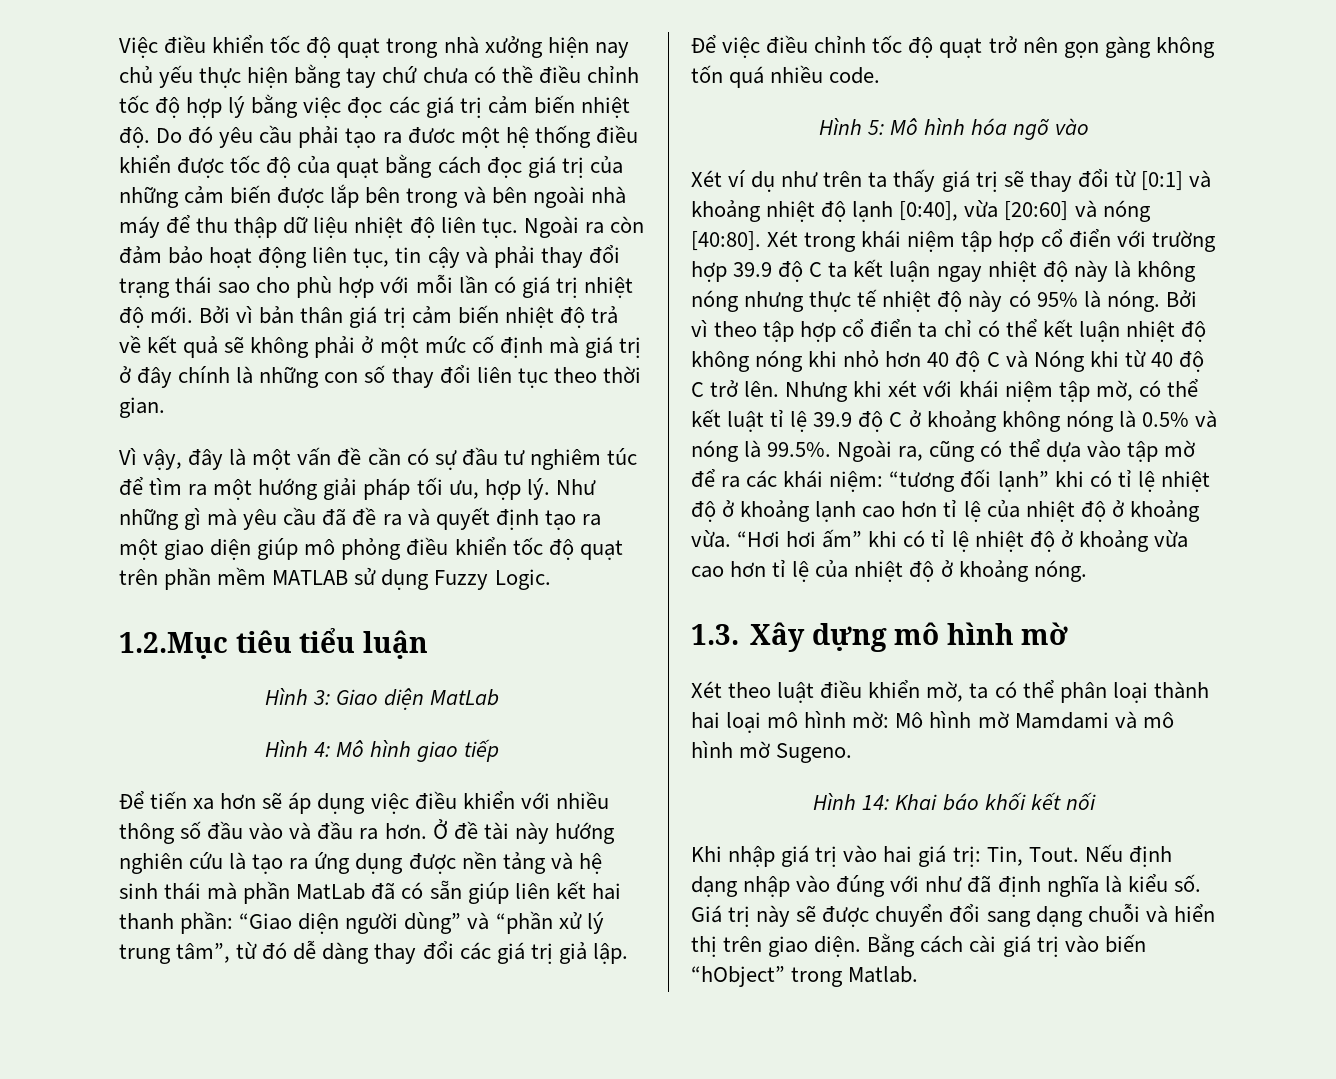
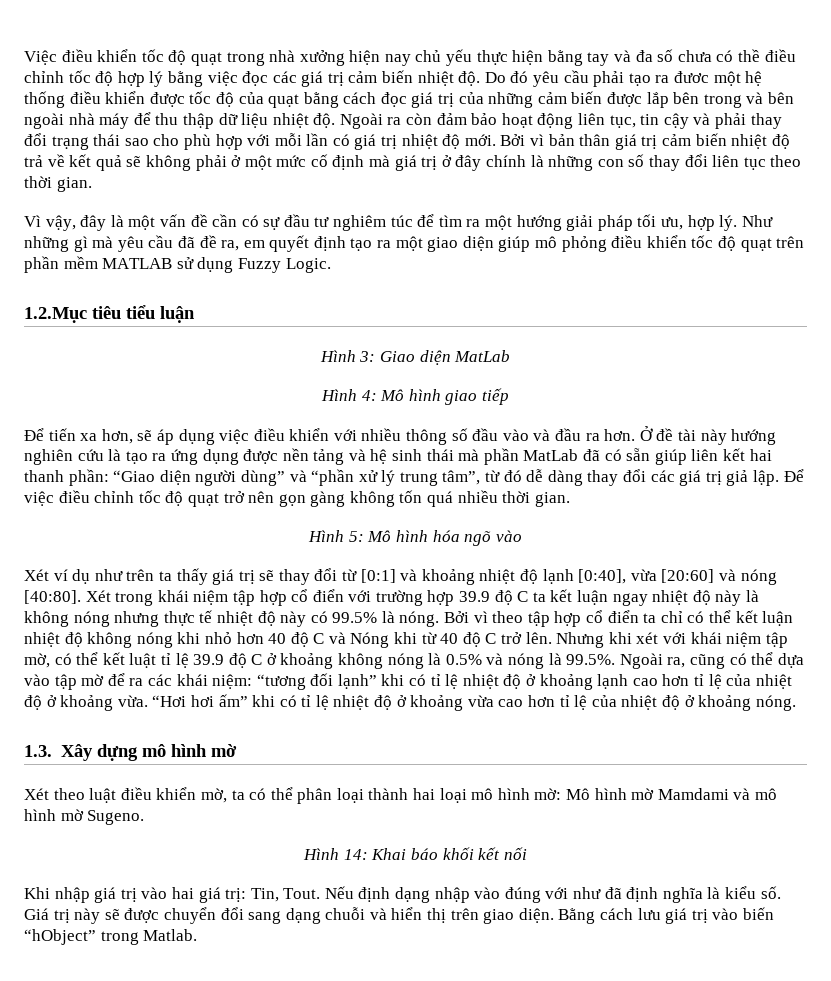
[382,66,418,83] chứ -> [614,49,674,62] và đa số
[409,217,518,238] độ liên tục. -> [313,113,336,128] độ.
[382,508,430,526] ra và -> [221,240,265,251] ra, em
[220,793,257,809] hơn -> [101,429,133,444] hơn,
[829,67,881,84] code. -> [502,491,570,507] thời gian.
[1036,292,1078,307] 95% -> [332,612,378,623] 99.5%
[969,935,997,953] cài -> [637,908,661,920] lưu

